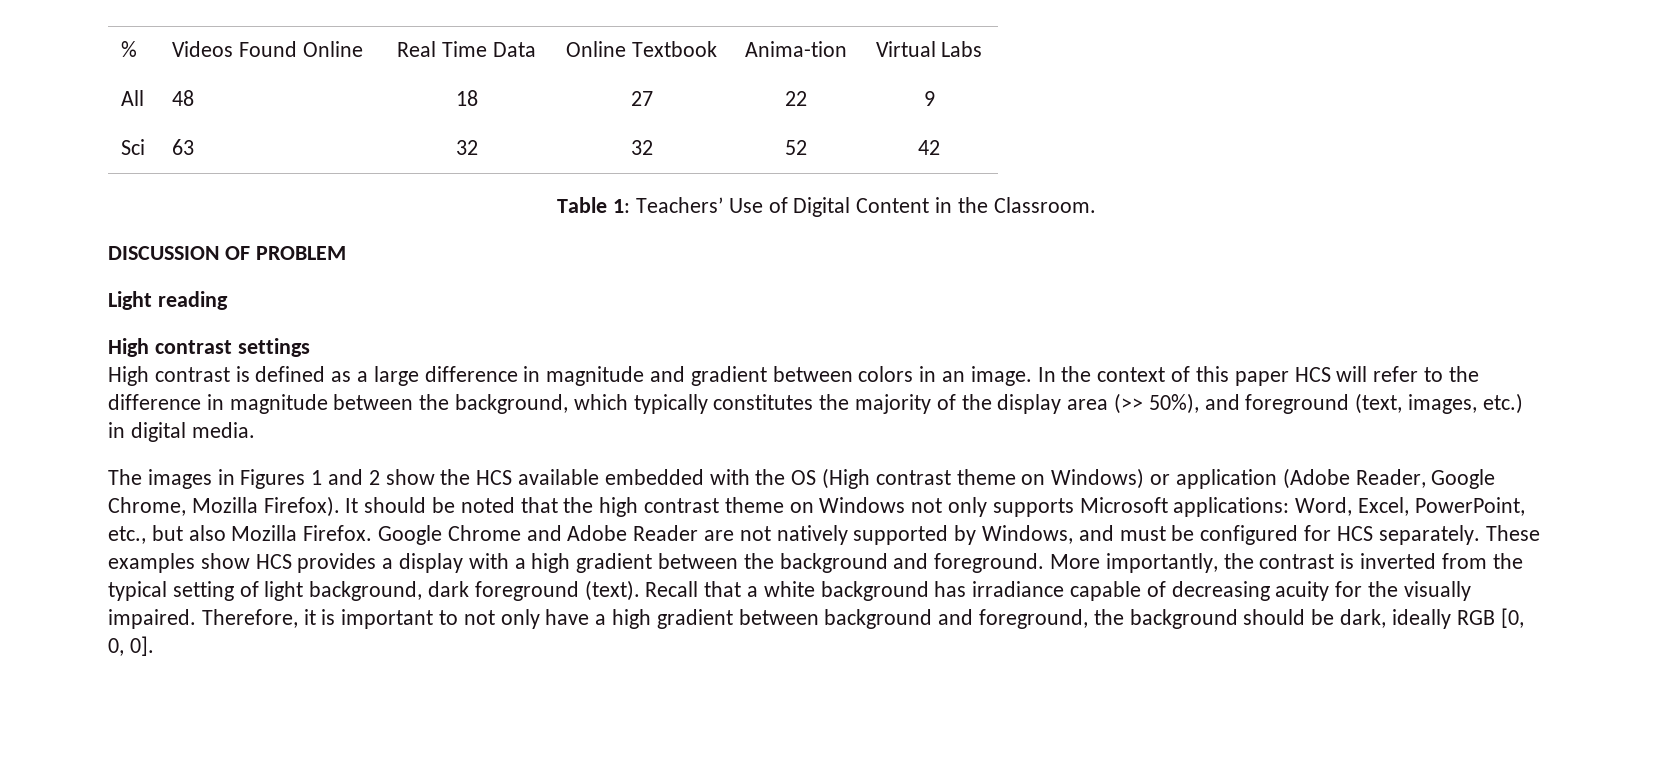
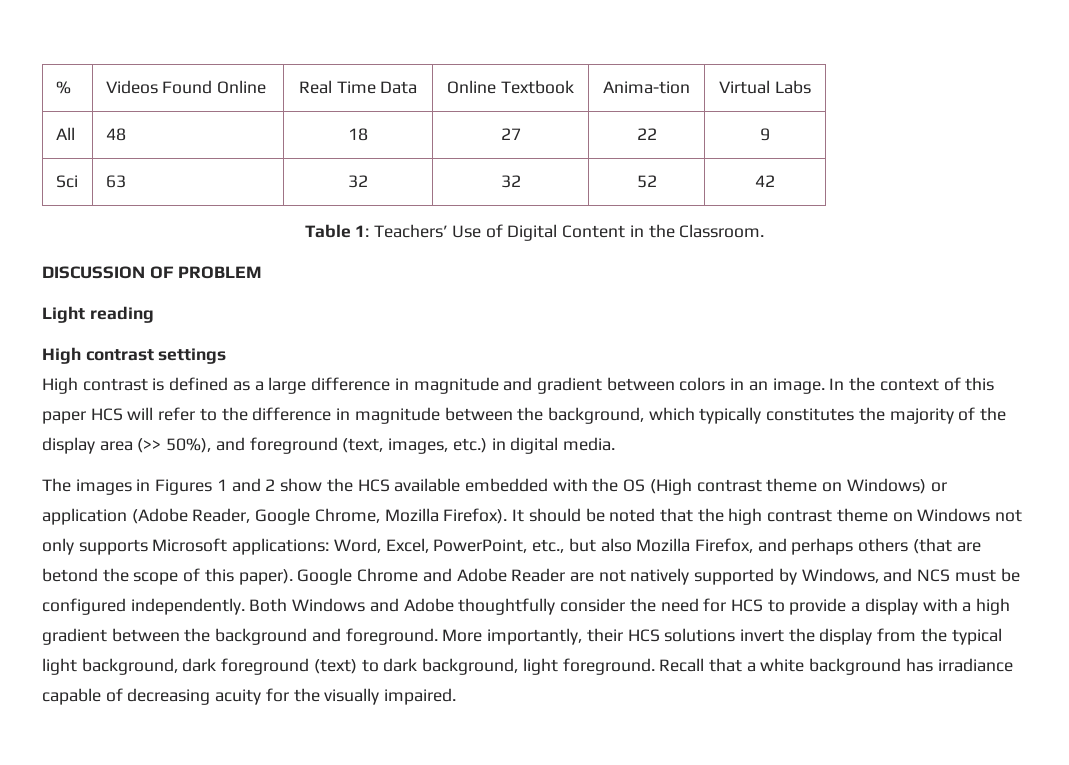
[303,525,373,541] Firefox. -> [694,538,981,555] [42,568,293,585] Firefox, and perhaps others (that are betond the scope of this paper).
(1114, 533) none -> [917,569,951,582] NCS
[1304,525,1540,545] [108,553,377,573] for HCS separately. These examples show HCS provides -> [130,598,847,615] independently. Both Windows and Adobe thoughtfully consider the need for HCS to provide
[1223,553,1437,569] the contrast is inverted -> [586,628,873,645] their HCS solutions invert the display
[172,581,259,601] setting of -> (1002, 636) none
[584,580,640,601] (text). -> [313,658,655,675] (text) to dark background, light foreground.
[201,608,1524,629] [108,636,154,656] Therefore, it is important to not only have a high gradient between background and foreground, the background should be dark, ideally RGB [0, 0, 0]. -> (457, 696) none

